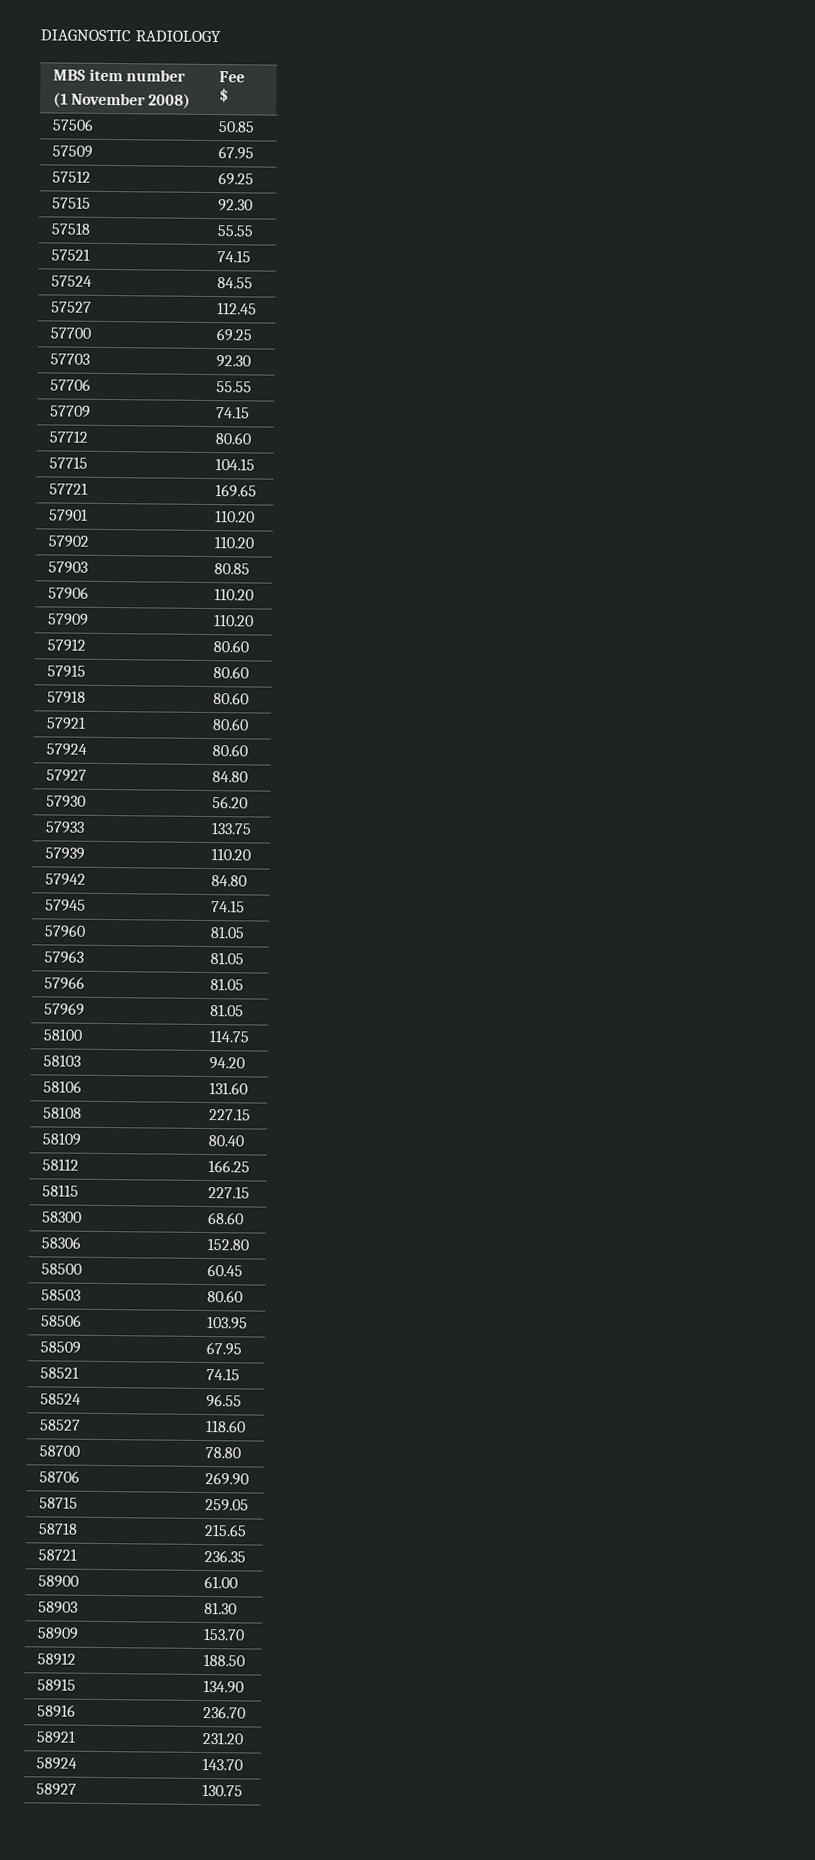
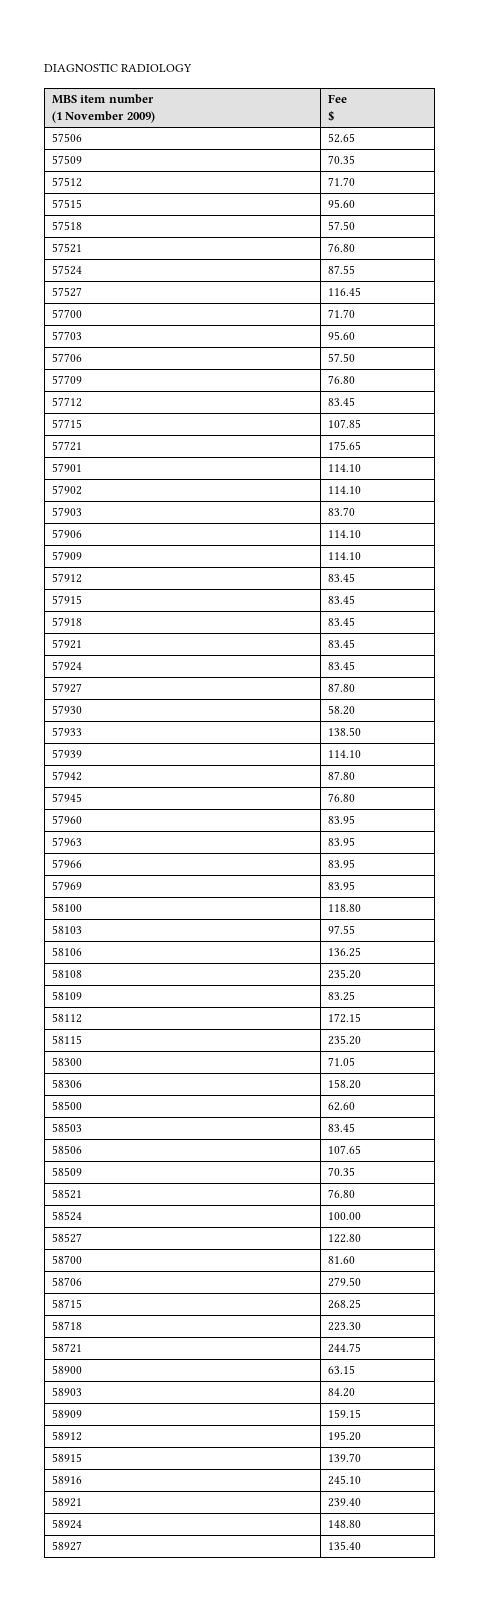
[148,93,192,109] 2008) -> [126,111,155,123] 2009)
[217,121,255,133] 50.85 -> [327,133,355,143] 52.65
[217,146,254,160] 67.95 -> [327,155,355,164] 70.35
[217,172,254,186] 69.25 -> [327,177,355,186] 71.70
[217,199,253,212] 92.30 -> [327,199,355,208] 95.60
[216,225,254,237] 55.55 -> [327,221,355,230] 57.50
[216,250,251,263] 74.15 -> [327,243,355,252] 76.80
[216,277,253,289] 84.55 -> [327,265,355,274] 87.55
[216,302,257,315] 112.45 -> [327,287,361,296] 116.45
[215,328,252,342] 69.25 -> [327,309,355,318] 71.70
[215,355,251,368] 92.30 -> [327,331,355,340] 95.60
[215,381,252,393] 55.55 -> [327,353,355,362] 57.50
[215,406,250,419] 74.15 -> [327,375,355,384] 76.80
[214,432,251,445] 80.60 -> [327,397,355,406] 83.45
[214,458,255,471] 104.15 -> [327,419,361,428] 107.85
[214,484,257,498] 169.65 -> [327,441,361,450] 175.65
[214,510,255,523] 110.20 -> [327,464,361,472] 114.10
[213,536,254,549] 110.20 -> [327,486,361,494] 114.10
[213,563,250,575] 80.85 -> [327,507,355,516] 83.70
[213,588,254,601] 110.20 -> [327,530,361,538] 114.10
[213,614,254,627] 110.20 -> [327,552,361,560] 114.10
[212,640,249,653] 80.60 -> [327,573,355,582] 83.45
[212,666,249,679] 80.60 -> [327,595,355,604] 83.45
[212,692,249,705] 80.60 -> [327,617,355,626] 83.45
[211,718,249,731] 80.60 -> [327,639,355,648] 83.45
[211,744,248,757] 80.60 -> [327,661,355,670] 83.45
[211,771,248,783] 84.80 -> [327,683,355,692] 87.80
[211,796,248,809] 56.20 -> [327,705,355,715] 58.20
[210,822,252,835] 133.75 -> [327,727,361,736] 138.50
[210,848,251,861] 110.20 -> [327,750,361,758] 114.10
[210,875,247,887] 84.80 -> [327,771,355,780] 87.80
[210,900,245,913] 74.15 -> [327,793,355,802] 76.80
[209,926,245,939] 81.05 -> [327,815,355,824] 83.95
[209,952,244,965] 81.05 -> [327,837,355,846] 83.95
[209,978,244,991] 81.05 -> [327,859,355,868] 83.95
[209,1004,244,1017] 81.05 -> [327,881,355,890] 83.95
[208,1030,249,1043] 114.75 -> [327,904,361,912] 118.80
[208,1057,245,1070] 94.20 -> [327,925,355,934] 97.55
[208,1082,248,1095] 131.60 -> [327,947,361,957] 136.25
[208,1108,251,1121] 227.15 -> [327,969,361,979] 235.20
[207,1135,244,1147] 80.40 -> [327,991,355,1001] 83.25
[207,1160,250,1173] 166.25 -> [327,1013,361,1023] 172.15
[207,1186,250,1199] 227.15 -> [327,1035,361,1045] 235.20
[207,1212,244,1225] 68.60 -> [327,1057,355,1066] 71.05
[206,1238,249,1251] 152.80 -> [327,1079,361,1089] 158.20
[206,1264,243,1277] 60.45 -> [327,1102,355,1111] 62.60
[206,1290,243,1303] 80.60 -> [327,1123,355,1132] 83.45
[206,1316,248,1330] 103.95 -> [327,1145,361,1154] 107.65
[205,1342,242,1356] 67.95 -> [327,1167,355,1176] 70.35
[205,1368,240,1381] 74.15 -> [327,1189,355,1198] 76.80
[205,1394,242,1408] 96.55 -> [327,1212,361,1220] 100.00
[204,1420,246,1433] 118.60 -> [327,1234,361,1243] 122.80
[204,1447,241,1459] 78.80 -> [327,1256,355,1264] 81.60
[204,1472,249,1486] 269.90 -> [327,1277,361,1287] 279.50
[204,1499,249,1512] 259.05 -> [327,1299,361,1309] 268.25
[203,1524,247,1537] 215.65 -> [327,1322,361,1331] 223.30
[203,1550,246,1563] 236.35 -> [327,1343,361,1353] 244.75
[203,1576,238,1589] 61.00 -> [327,1365,355,1374] 63.15
[203,1602,237,1615] 81.30 -> [327,1388,355,1397] 84.20
[202,1628,245,1641] 153.70 -> [327,1409,361,1418] 159.15
[202,1653,245,1667] 188.50 -> [327,1431,361,1441] 195.20
[202,1679,244,1694] 134.90 -> [327,1453,361,1462] 139.70
[202,1705,246,1719] 236.70 -> [327,1475,361,1485] 245.10
[201,1731,244,1745] 231.20 -> [327,1498,361,1507] 239.40
[201,1757,243,1771] 143.70 -> [327,1520,361,1528] 148.80
[201,1783,243,1797] 130.75 -> [327,1541,361,1550] 135.40

